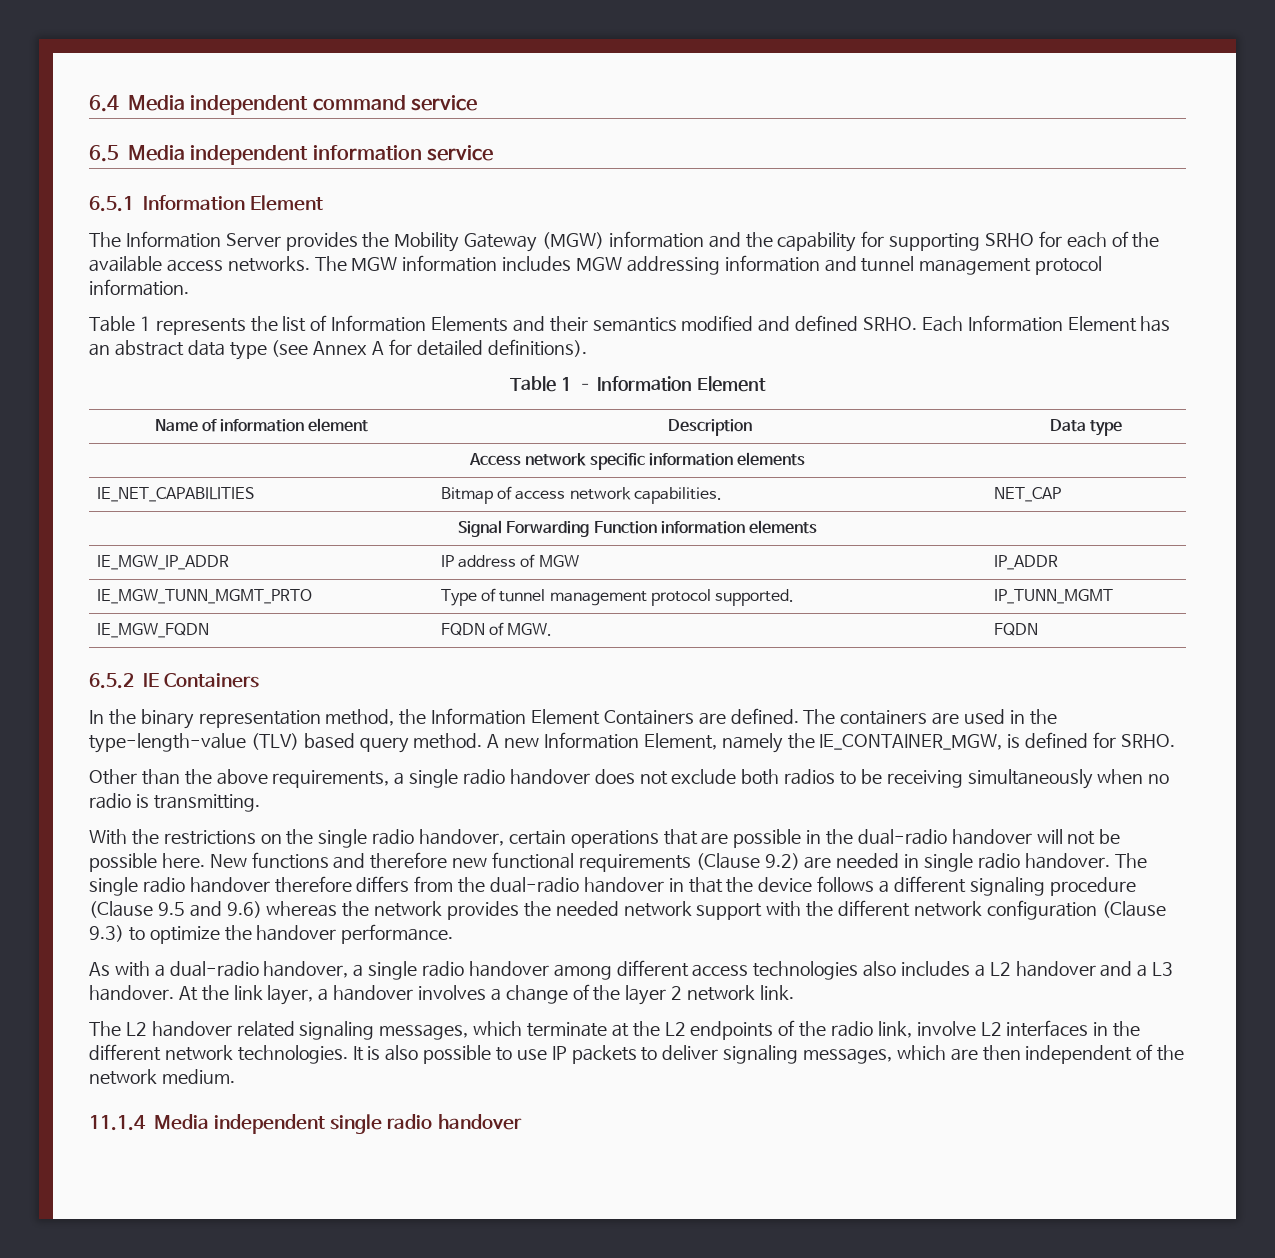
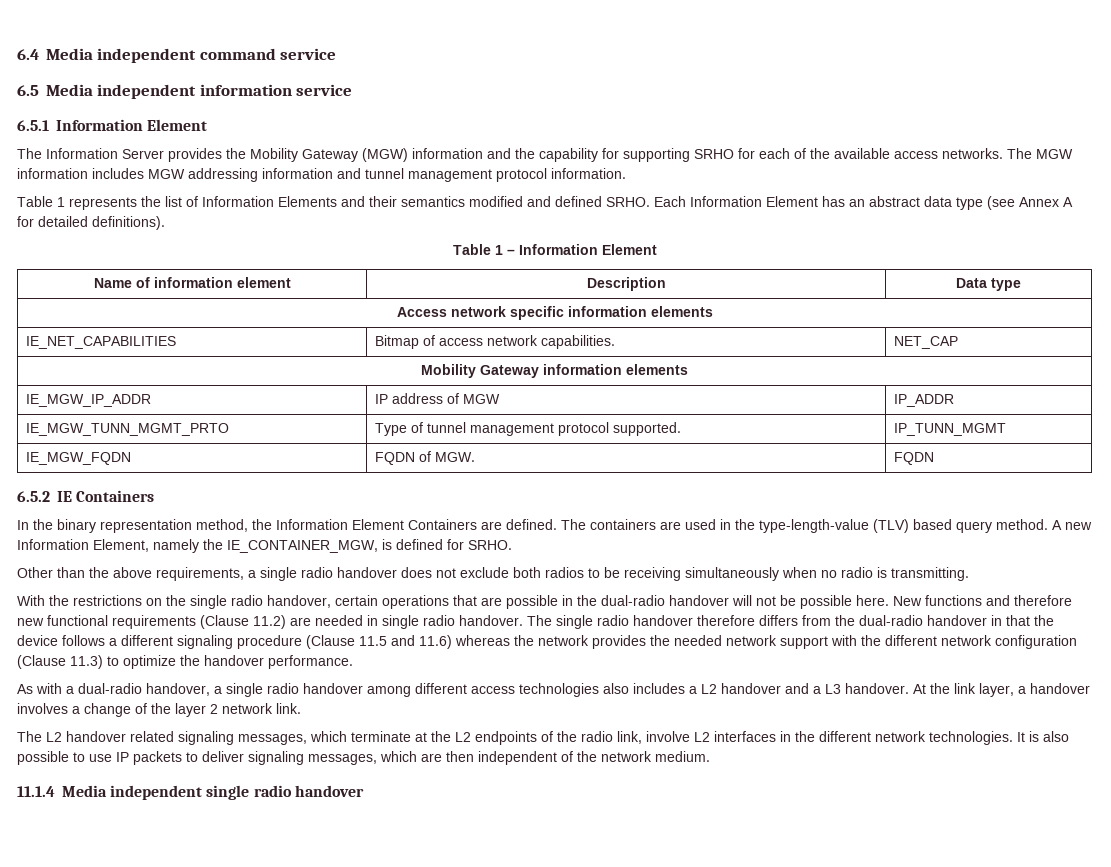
[457,520,657,537] Signal Forwarding Function -> [420,364,539,378] Mobility Gateway
[764,853,800,870] 9.2) -> [253,615,286,629] 11.2)
[157,901,262,918] 9.5 and 9.6) -> [359,635,452,649] 11.5 and 11.6)
[89,925,124,942] 9.3) -> [70,655,103,669] 11.3)

